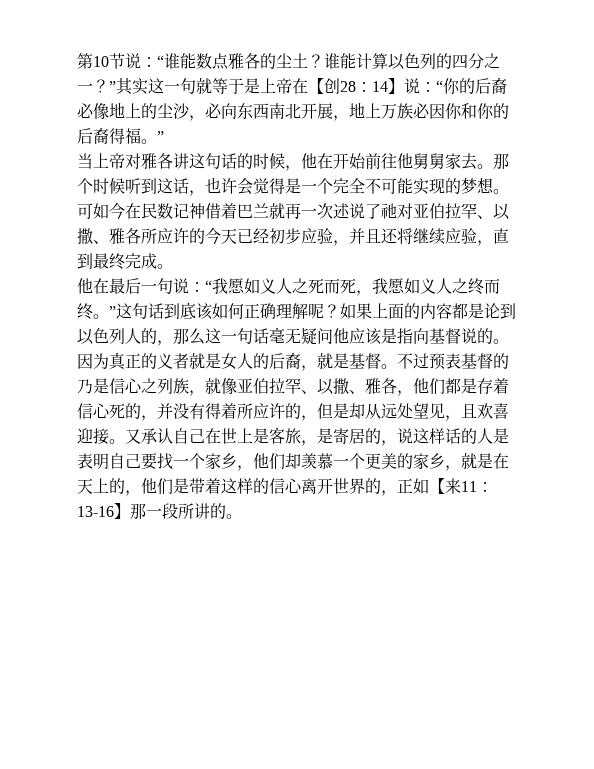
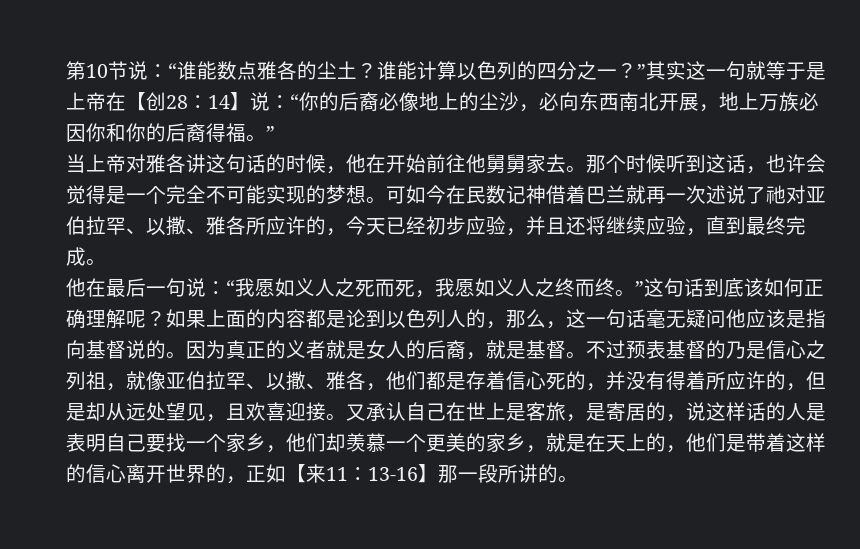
(205, 236) none -> [326,228,346,236] ，
(205, 336) none -> [546,321,566,329] ，
[173,378,189,394] 族 -> [86,371,106,390] 祖

